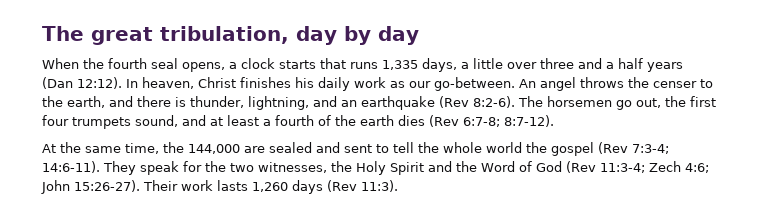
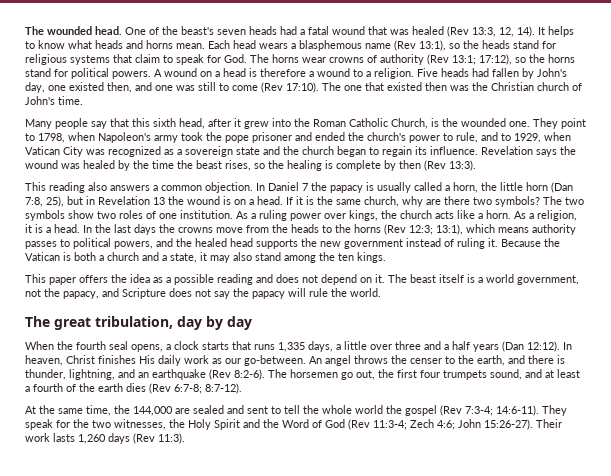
[42,26,84,41] The -> [25,26,574,37] [25,40,556,51] [25,54,575,65] [25,68,567,79] [25,82,582,93] [25,96,83,105] [25,118,586,129] [25,132,571,143] [25,146,576,157] [25,160,476,171] [25,182,573,193] [25,196,584,207] [25,210,577,221] [25,224,576,235] [25,238,560,249] [25,252,386,263] [25,274,579,285] [25,288,381,299] [25,316,50,327] The wounded head. One of the beast's seven heads had a fatal wound that was healed (Rev 13:3, 12, 14). It helps to know what heads and horns mean. Each head wears a blasphemous name (Rev 13:1), so the heads stand for religious systems that claim to speak for God. The horns wear crowns of authority (Rev 13:1; 17:12), so the horns stand for political powers. A wound on a head is therefore a wound to a religion. Five heads had fallen by John's day, one existed then, and one was still to come (Rev 17:10). The one that existed then was the Christian church of John's time. // Many people say that this sixth head, after it grew into the Roman Catholic Church, is the wounded one. They point to 1798, when Napoleon's army took the pope prisoner and ended the church's power to rule, and to 1929, when Vatican City was recognized as a sovereign state and the church began to regain its influence. Revelation says the wound was healed by the time the beast rises, so the healing is complete by then (Rev 13:3). // This reading also answers a common objection. In Daniel 7 the papacy is usually called a horn, the little horn (Dan 7:8, 25), but in Revelation 13 the wound is on a head. If it is the same church, why are there two symbols? The two symbols show two roles of one institution. As a ruling power over kings, the church acts like a horn. As a religion, it is a head. In the last days the crowns move from the heads to the horns (Rev 12:3; 13:1), which means authority passes to political powers, and the healed head supports the new government instead of ruling it. Because the Vatican is both a church and a state, it may also stand among the ten kings. // This paper offers the idea as a possible reading and does not depend on it. The beast itself is a world government, not the papacy, and Scripture does not say the papacy will rule the world. // The
[295,77,314,88] his -> [139,355,155,364] His

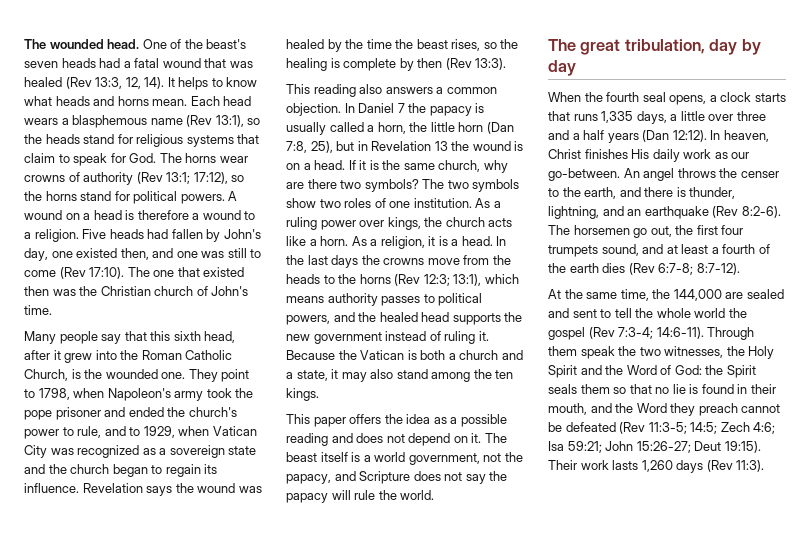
[542,405,567,416] [25,419,70,430] They speak for -> [707,327,755,340] [548,346,615,359] Through them speak
[325,419,533,430] God (Rev 11:3-4; Zech 4:6; John 15:26-27). -> [674,365,756,378] [548,384,776,394] [548,403,781,416] [548,422,776,434] [548,441,761,453] God: the Spirit seals them so that no lie is found in their mouth, and the Word they preach cannot be defeated (Rev 11:3-5; 14:5; Zech 4:6; Isa 59:21; John 15:26-27; Deut 19:15).

